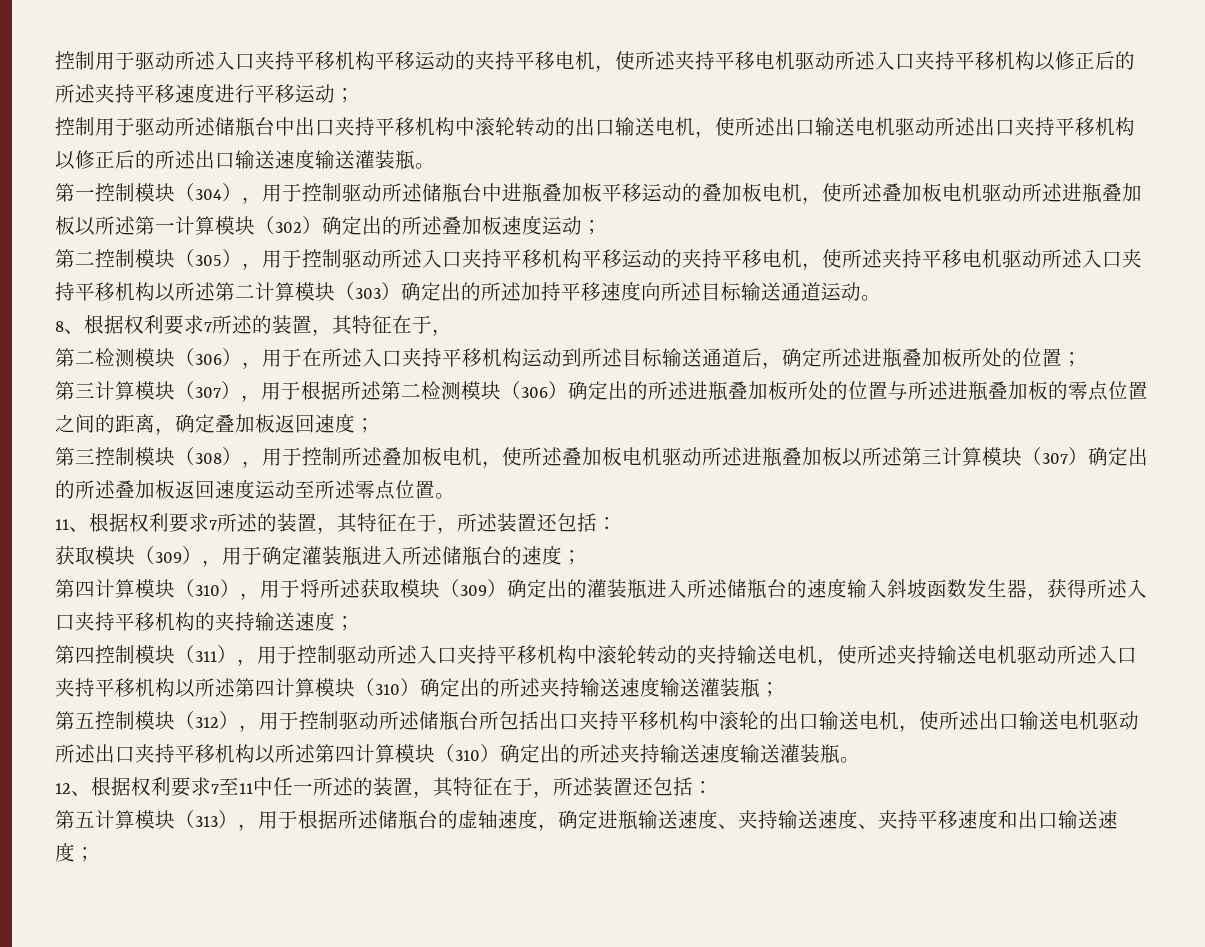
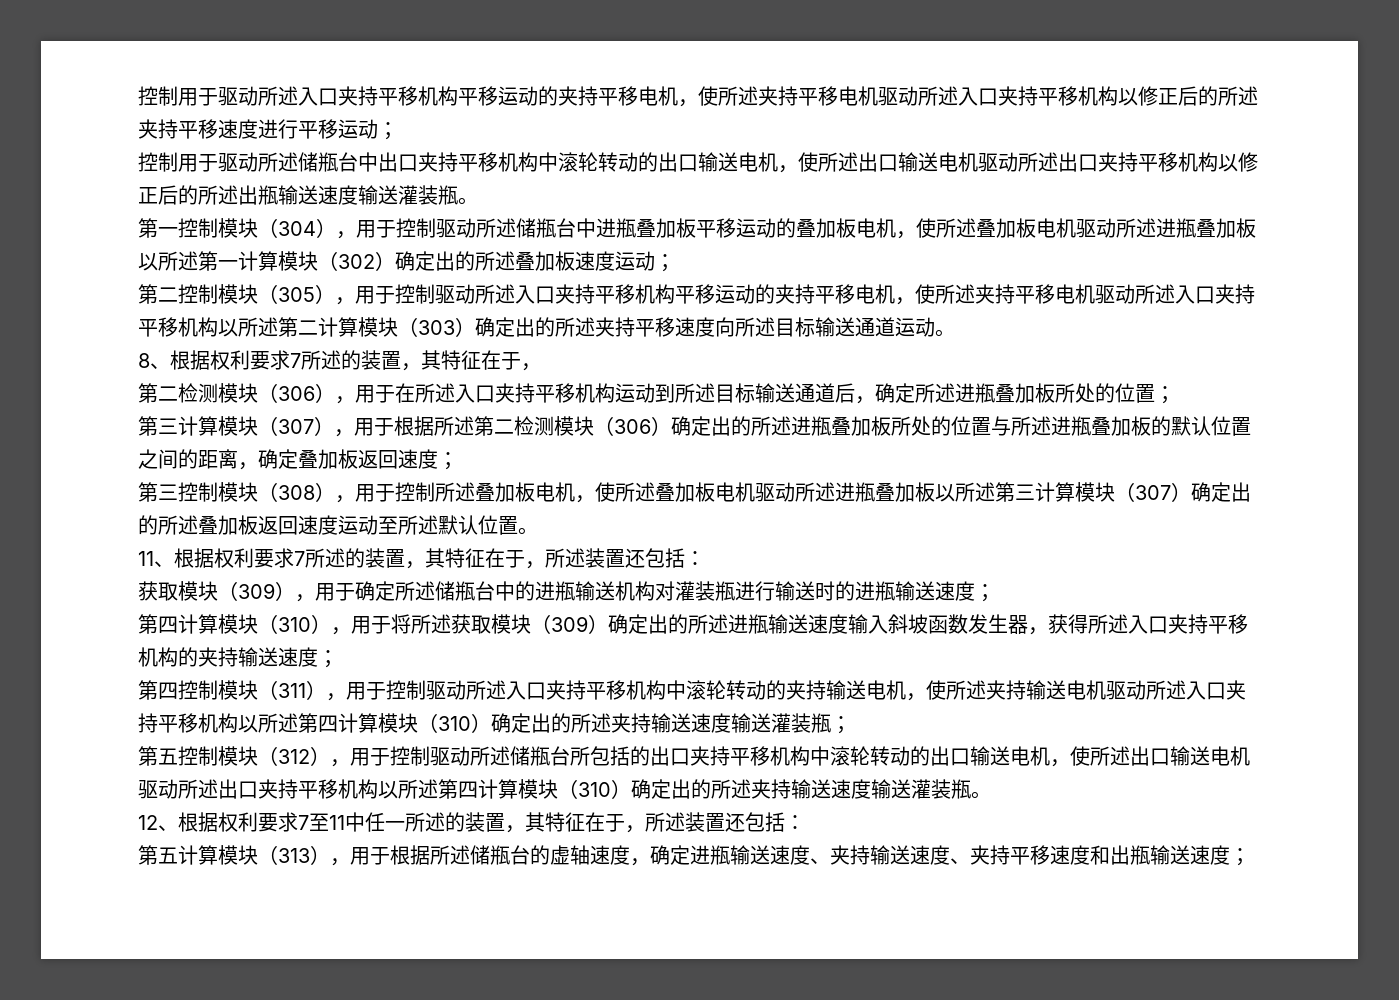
[215,152,235,168] 口 -> [258,185,278,205] 瓶
[521,282,541,301] 加 -> [595,317,615,337] 夹
[1068,381,1108,401] 零点 -> [1171,416,1211,436] 默认
[355,480,395,500] 零点 -> [438,515,478,535] 默认
[302,546,522,566] 灌装瓶进入所述储瓶台的 -> [395,581,935,601] 所述储瓶台中的进瓶输送机构对灌装瓶进行输送时的进瓶输送
[587,579,807,599] 灌装瓶进入所述储瓶台的 -> [688,614,808,634] 所述进瓶输送
[539,711,759,730] 出口夹持平移机构中滚轮 -> [630,746,910,766] 的出口夹持平移机构中滚轮转动
[1038,812,1058,828] 口 -> [1130,845,1150,865] 瓶

